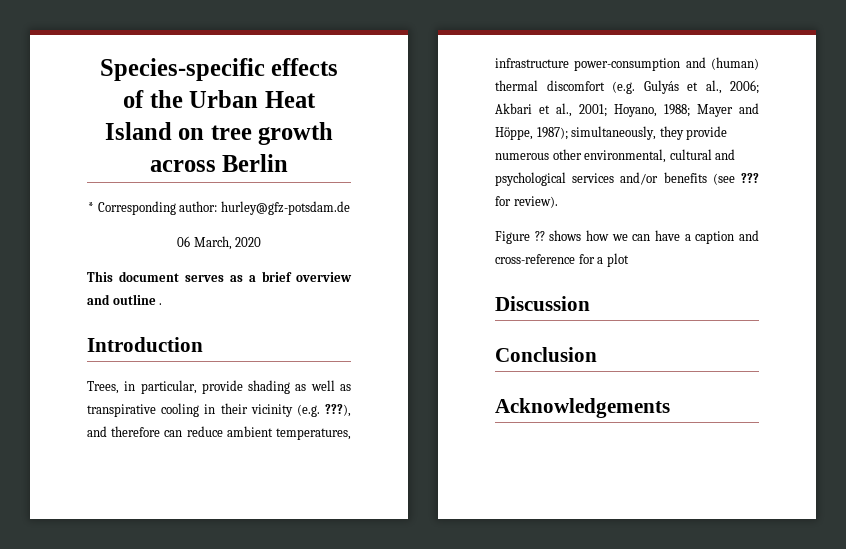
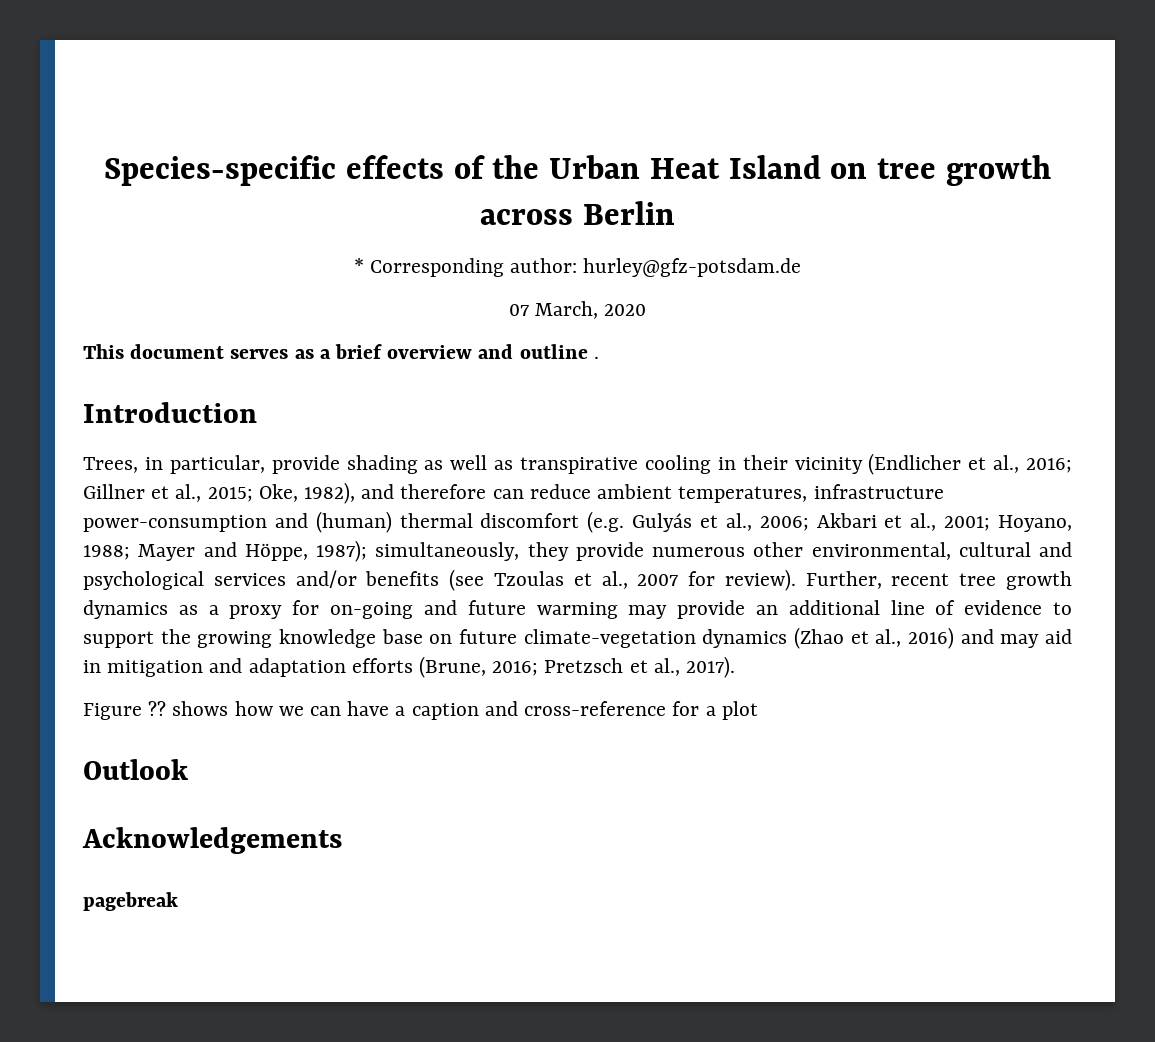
[176,236,190,247] 06 -> [508,304,529,316] 07
[296,404,351,417] (e.g. ???), -> [868,453,1072,475] [83,482,356,504] (Endlicher et al., 2016; Gillner et al., 2015; Oke, 1982),
[741,173,759,183] [495,196,558,208] ??? for review). -> [493,569,1073,591] [83,600,1072,619] [83,627,1072,649] [83,656,736,678] Tzoulas et al., 2007 for review). Further, recent tree growth dynamics as a proxy for on-going and future warming may provide an additional line of evidence to support the growing knowledge base on future climate-vegetation dynamics (Zhao et al., 2016) and may aid in mitigation and adaptation efforts (Brune, 2016; Pretzsch et al., 2017).
[495,296,590,311] [495,347,597,362] Discussion // Conclusion -> [83,759,188,780] Outlook
(670, 408) none -> [83,892,178,911] // pagebreak

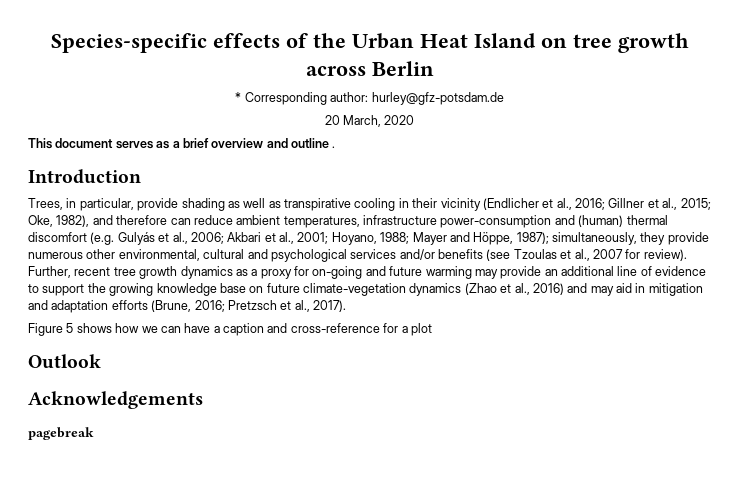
[508,304,529,316] 07 -> [324,115,340,125] 20
[148,701,167,716] ?? -> [66,323,74,333] 5

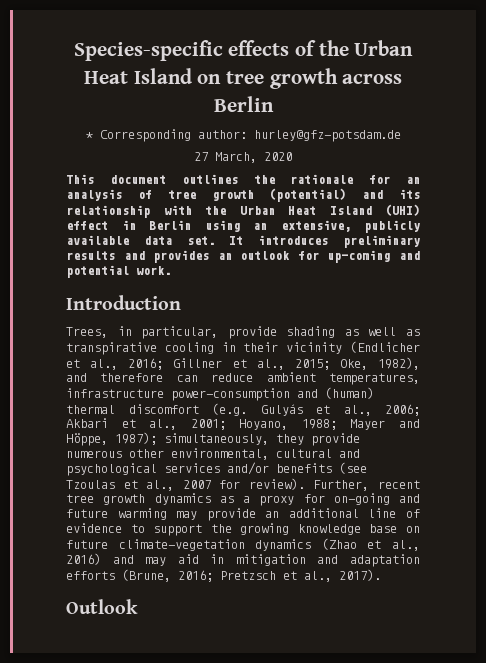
[324,115,340,125] 20 -> [194,152,208,161] 27
[115,138,336,149] serves as a brief overview and outline . -> [181,174,420,184] [66,188,420,202] [66,204,420,218] [66,220,420,233] [66,235,421,248] [66,250,420,263] [66,265,171,278] outlines the rationale for an analysis of tree growth (potential) and its relationship with the Urban Heat Island (UHI) effect in Berlin using an extensive, publicly available data set. It introduces preliminary results and provides an outlook for up-coming and potential work.
[28,323,432,336] // Figure 5 shows how we can have a caption and cross-reference for a plot -> (381, 575) none
[28,391,203,409] [28,427,94,440] // Acknowledgements // pagebreak -> (138, 606) none

